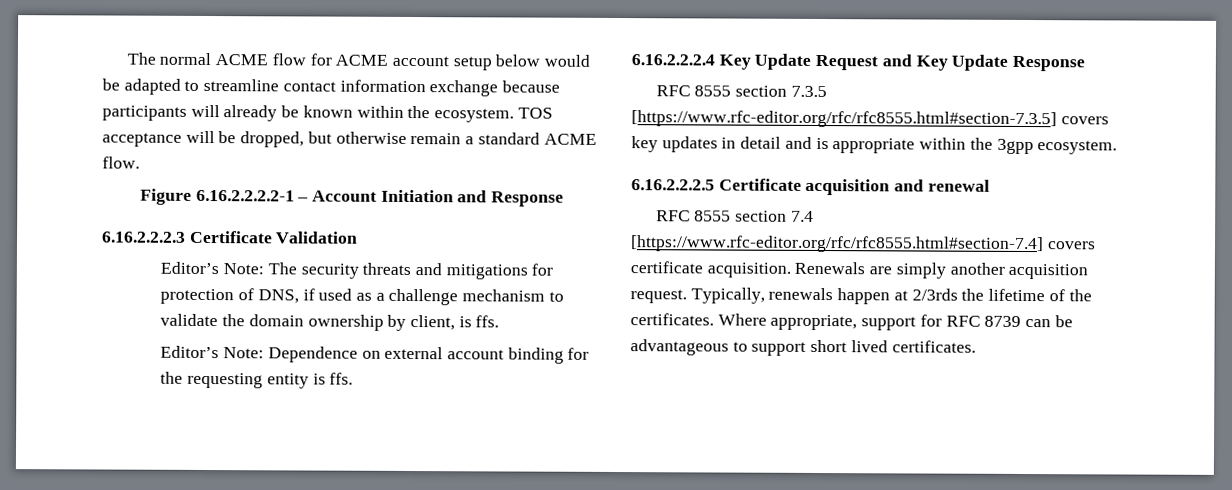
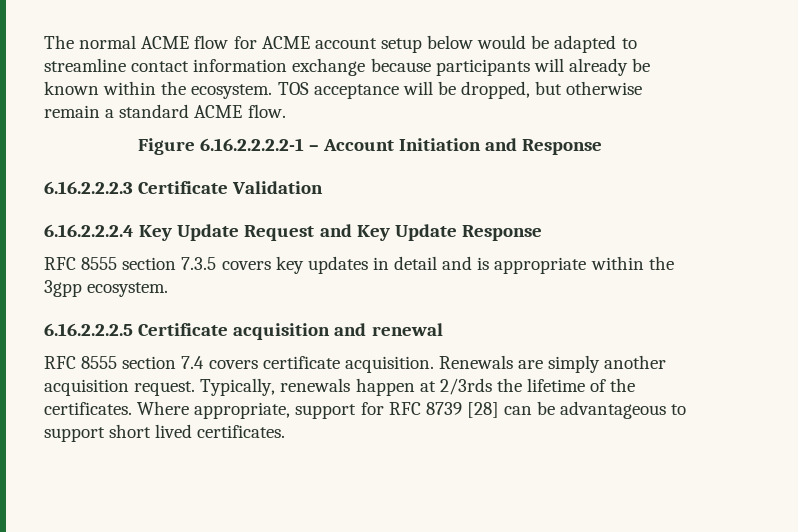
[160,261,554,280] [160,288,564,306] [160,313,500,331] [160,345,590,364] [160,371,354,389] // Editor’s Note: The security threats and mitigations for protection of DNS, if used as a challenge mechanism to validate the domain ownership by client, is ffs. // Editor’s Note: Dependence on external account binding for the requesting entity is ffs. -> (324, 187) none
[631,110,1057,129] [https://www.rfc-editor.org/rfc/rfc8555.html#section-7.3.5] -> (217, 263) none
[630,235,1044,254] [https://www.rfc-editor.org/rfc/rfc8555.html#section-7.4] -> (205, 362) none
(1022, 321) none -> [466,402,499,418] [28]

